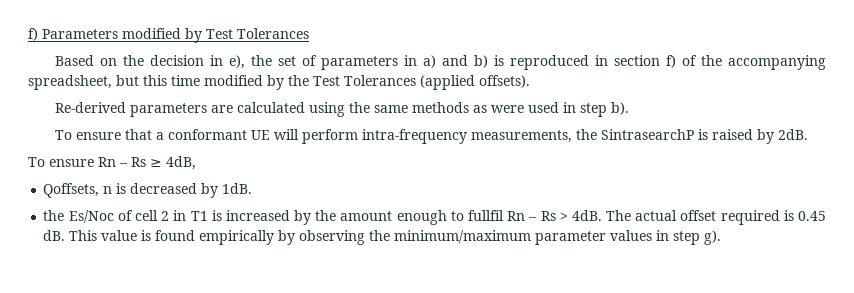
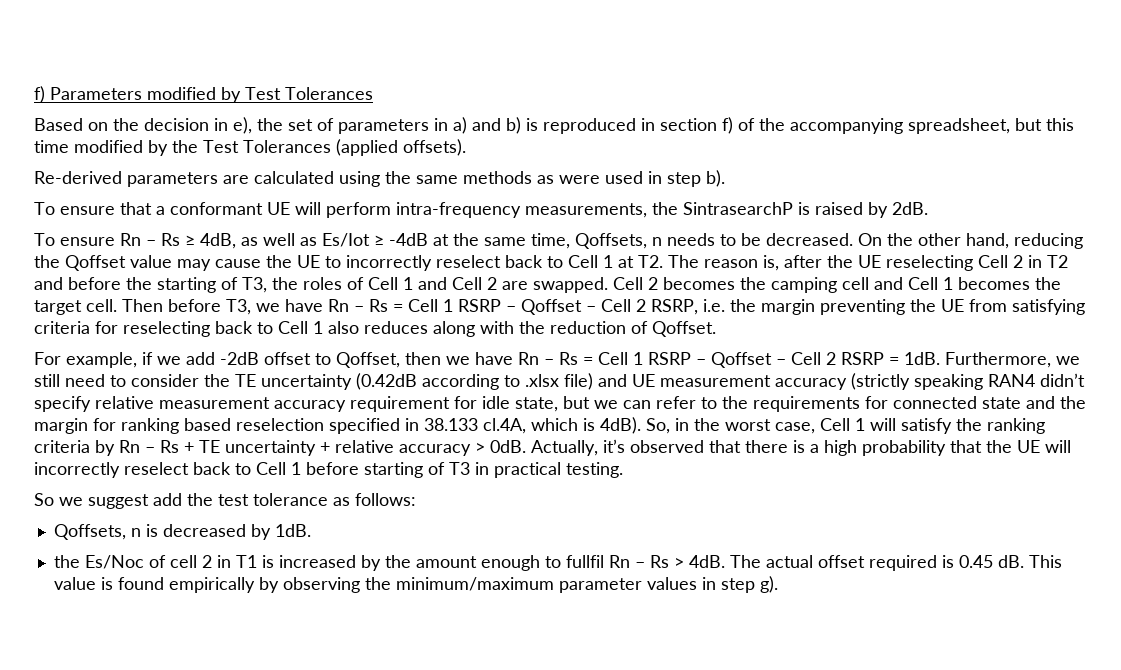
(196, 163) none -> [241,233,1083,249] [34,255,1068,271] [34,277,1061,293] [34,299,1085,315] [34,321,716,337] [34,352,1080,368] [34,373,1085,390] [34,396,1086,412] [34,417,1045,434] [34,439,1071,456] [34,462,623,478] [34,493,416,509] as well as Es/Iot ≥ -4dB at the same time, Qoffsets, n needs to be decreased. On the other hand, reducing the Qoffset value may cause the UE to incorrectly reselect back to Cell 1 at T2. The reason is, after the UE reselecting Cell 2 in T2 and before the starting of T3, the roles of Cell 1 and Cell 2 are swapped. Cell 2 becomes the camping cell and Cell 1 becomes the target cell. Then before T3, we have Rn – Rs = Cell 1 RSRP – Qoffset – Cell 2 RSRP, i.e. the margin preventing the UE from satisfying criteria for reselecting back to Cell 1 also reduces along with the reduction of Qoffset. // For example, if we add -2dB offset to Qoffset, then we have Rn – Rs = Cell 1 RSRP – Qoffset – Cell 2 RSRP = 1dB. Furthermore, we still need to consider the TE uncertainty (0.42dB according to .xlsx file) and UE measurement accuracy (strictly speaking RAN4 didn’t specify relative measurement accuracy requirement for idle state, but we can refer to the requirements for connected state and the margin for ranking based reselection specified in 38.133 cl.4A, which is 4dB). So, in the worst case, Cell 1 will satisfy the ranking criteria by Rn – Rs + TE uncertainty + relative accuracy > 0dB. Actually, it’s observed that there is a high probability that the UE will incorrectly reselect back to Cell 1 before starting of T3 in practical testing. // So we suggest add the test tolerance as follows:

